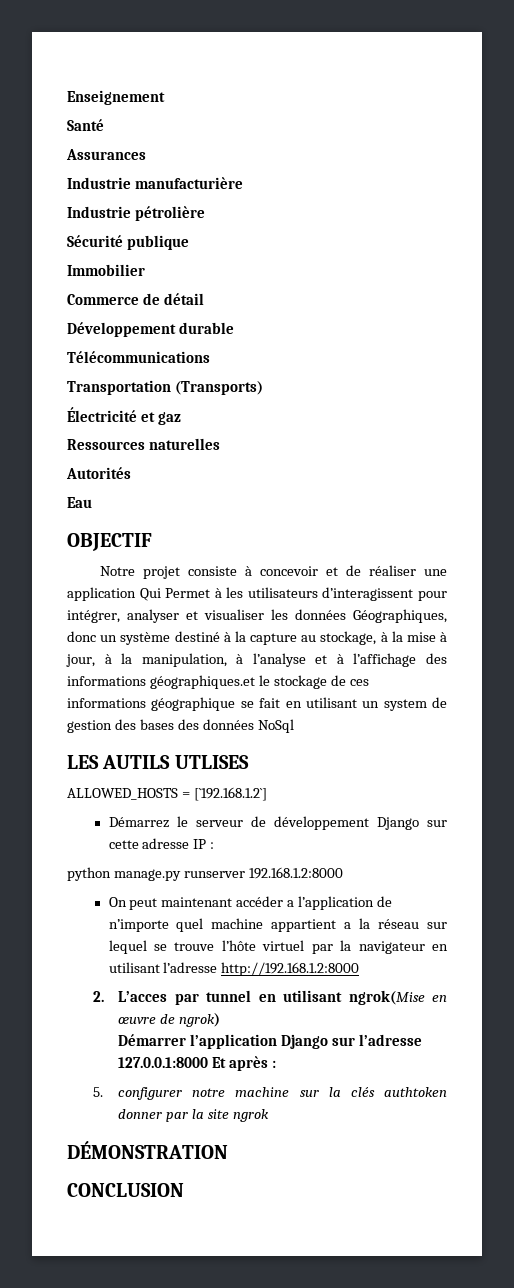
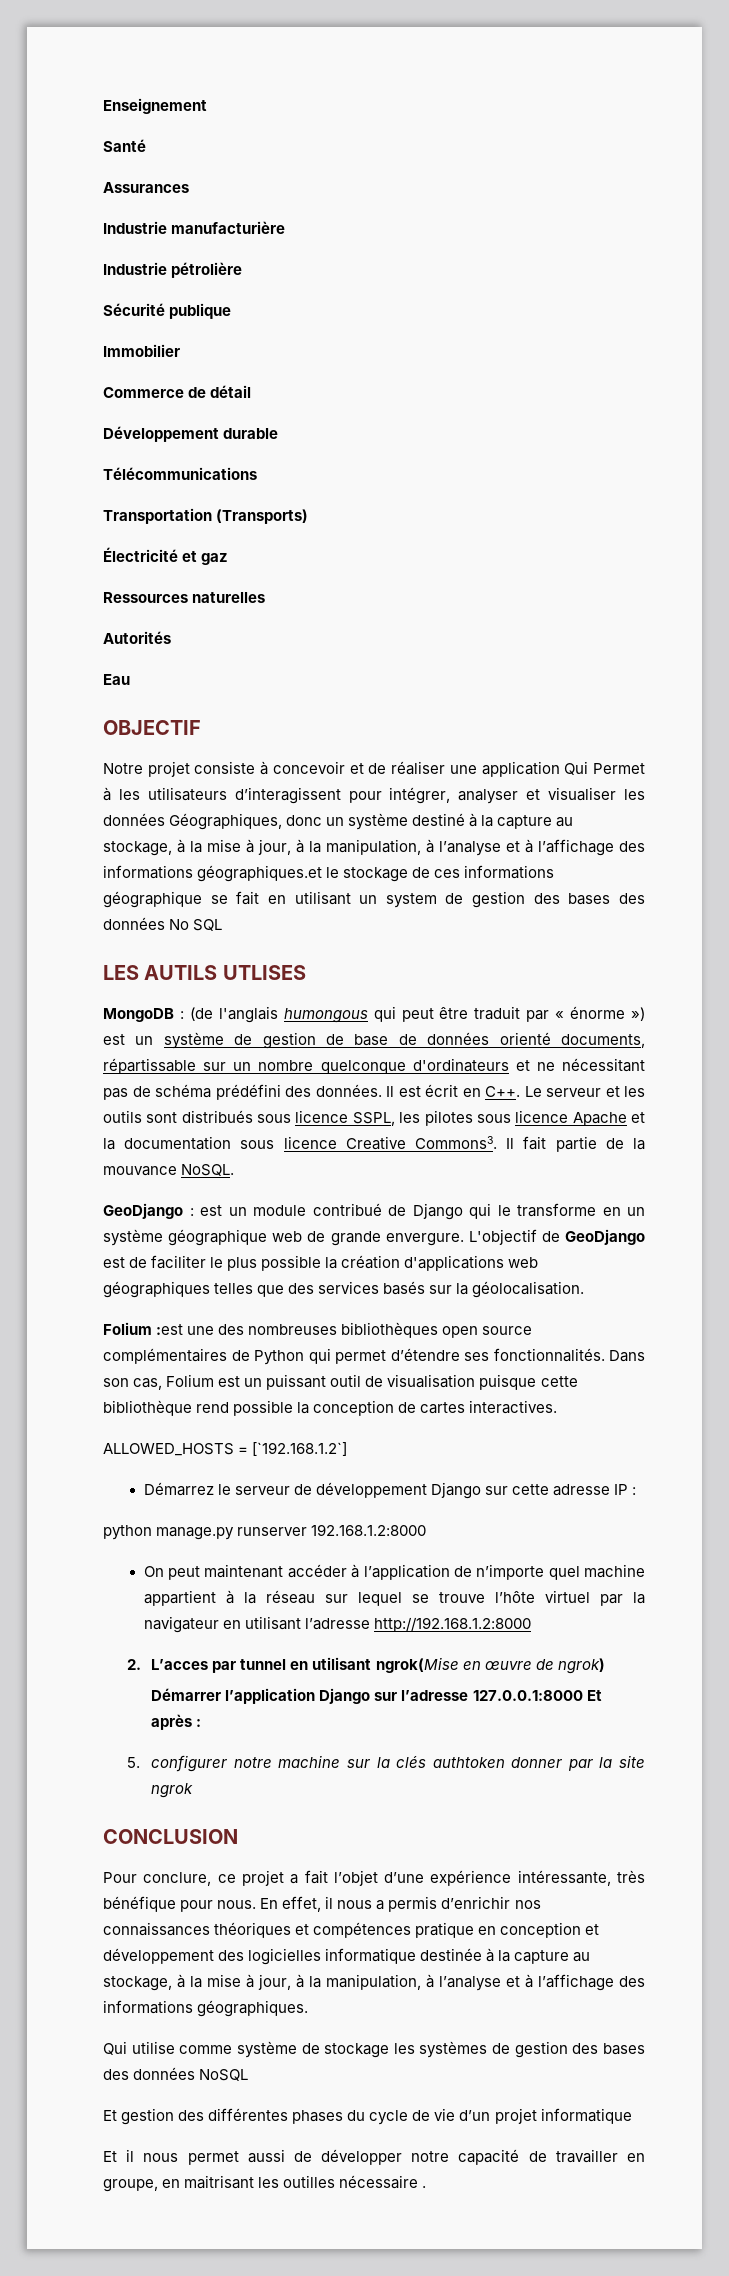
[257,719,294,733] NoSql -> [169,919,223,931] No SQL
(249, 762) none -> [103,1006,646,1023] [103,1032,645,1049] [103,1058,645,1074] [103,1084,645,1100] [103,1110,646,1126] [103,1136,645,1152] [103,1164,235,1176] [103,1203,645,1220] [103,1229,645,1246] [103,1255,539,1271] [103,1281,585,1298] [103,1322,533,1338] [103,1348,645,1365] [103,1374,578,1390] [103,1400,558,1416] // MongoDB : (de l'anglais humongous qui peut être traduit par « énorme ») est un système de gestion de base de données orienté documents, répartissable sur un nombre quelconque d'ordinateurs et ne nécessitant pas de schéma prédéfini des données. Il est écrit en C++. Le serveur et les outils sont distribués sous licence SSPL, les pilotes sous licence Apache et la documentation sous licence Creative Commons3. Il fait partie de la mouvance NoSQL. // GeoDjango : est un module contribué de Django qui le transforme en un système géographique web de grande envergure. L'objectif de GeoDjango est de faciliter le plus possible la création d'applications web géographiques telles que des services basés sur la géolocalisation. // Folium :est une des nombreuses bibliothèques open source complémentaires de Python qui permet d’étendre ses fonctionnalités. Dans son cas, Folium est un puissant outil de visualisation puisque cette bibliothèque rend possible la conception de cartes interactives.
[287,900,295,907] a -> [351,1564,360,1578] à
[344,922,352,929] a -> [225,1590,234,1604] à
[67,1141,228,1159] [67,1183,184,1197] DÉMONSTRATION // CONCLUSION -> [103,1829,238,1844] [103,1870,646,1886] [103,1896,541,1912] [103,1922,600,1938] [103,1948,591,1965] [103,1974,645,1991] [103,2000,309,2017] [103,2041,645,2058] [103,2067,249,2081] [103,2108,632,2125] [103,2149,645,2165] [103,2175,427,2192] CONCLUSION // Pour conclure, ce projet a fait l’objet d’une expérience intéressante, très bénéfique pour nous. En effet, il nous a permis d’enrichir nos connaissances théoriques et compétences pratique en conception et développement des logicielles informatique destinée à la capture au stockage, à la mise à jour, à la manipulation, à l’analyse et à l’affichage des informations géographiques. // Qui utilise comme système de stockage les systèmes de gestion des bases des données NoSQL // Et gestion des différentes phases du cycle de vie d’un projet informatique // Et il nous permet aussi de développer notre capacité de travailler en groupe, en maitrisant les outilles nécessaire .

